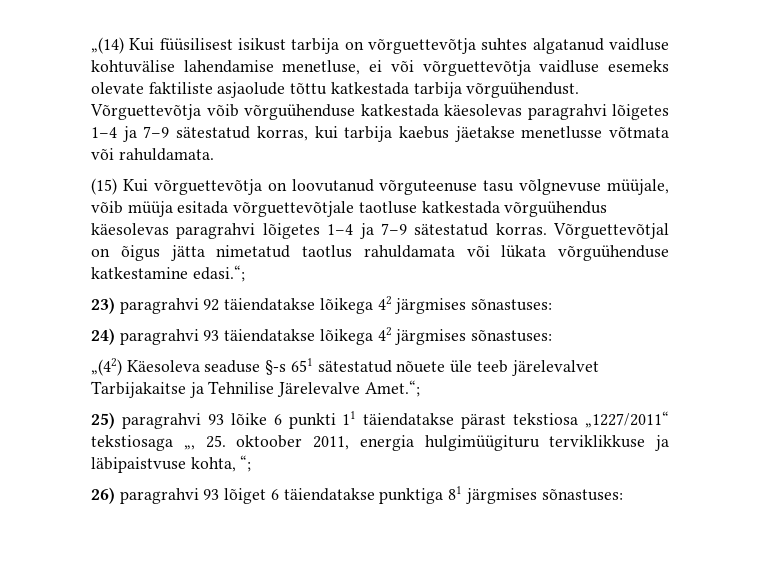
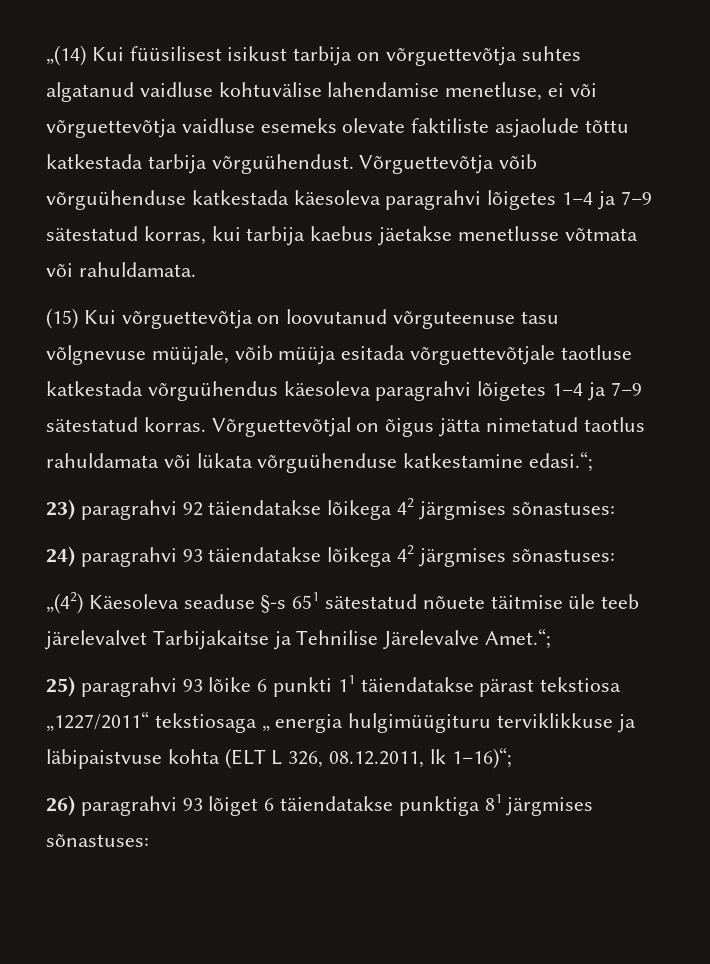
[444,104,522,116] käesolevas -> [293,190,381,205] käesoleva
[91,223,169,235] käesolevas -> [283,381,371,396] käesoleva
(446, 367) none -> [490,595,563,609] täitmise
[183,435,349,450] „, 25. oktoober 2011, -> [261,725,270,732] „
[190,455,252,472] kohta, “; -> [167,747,512,769] kohta (ELT L 326, 08.12.2011, lk 1–16)“;

